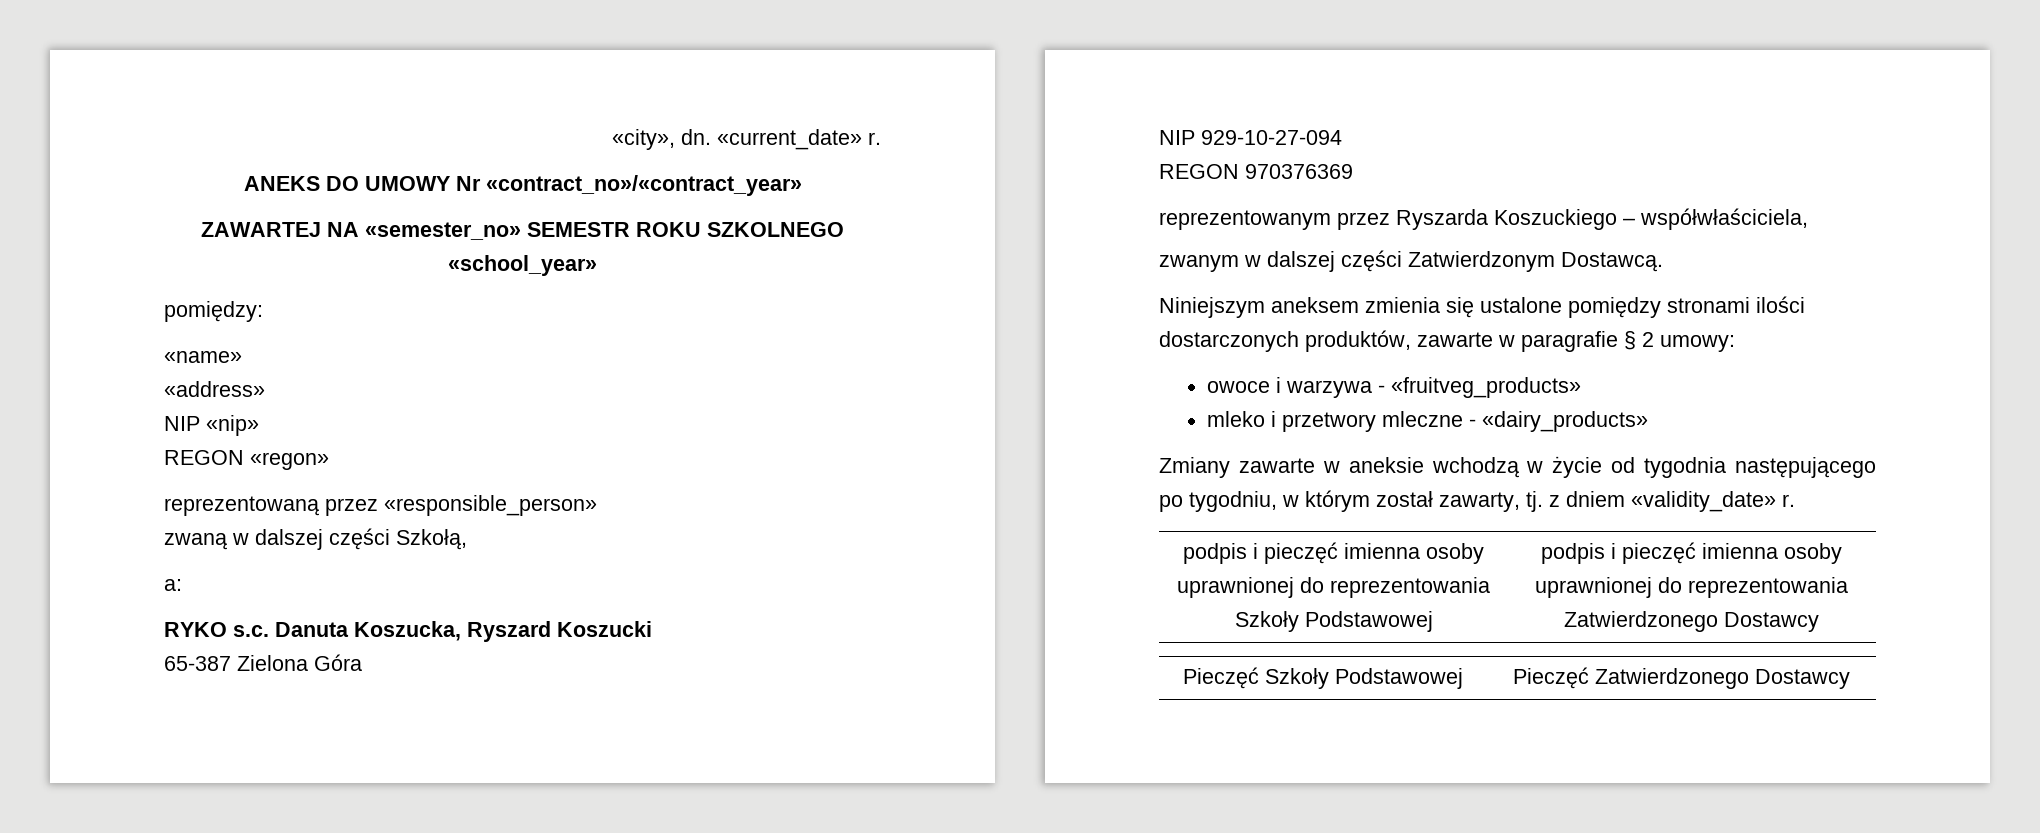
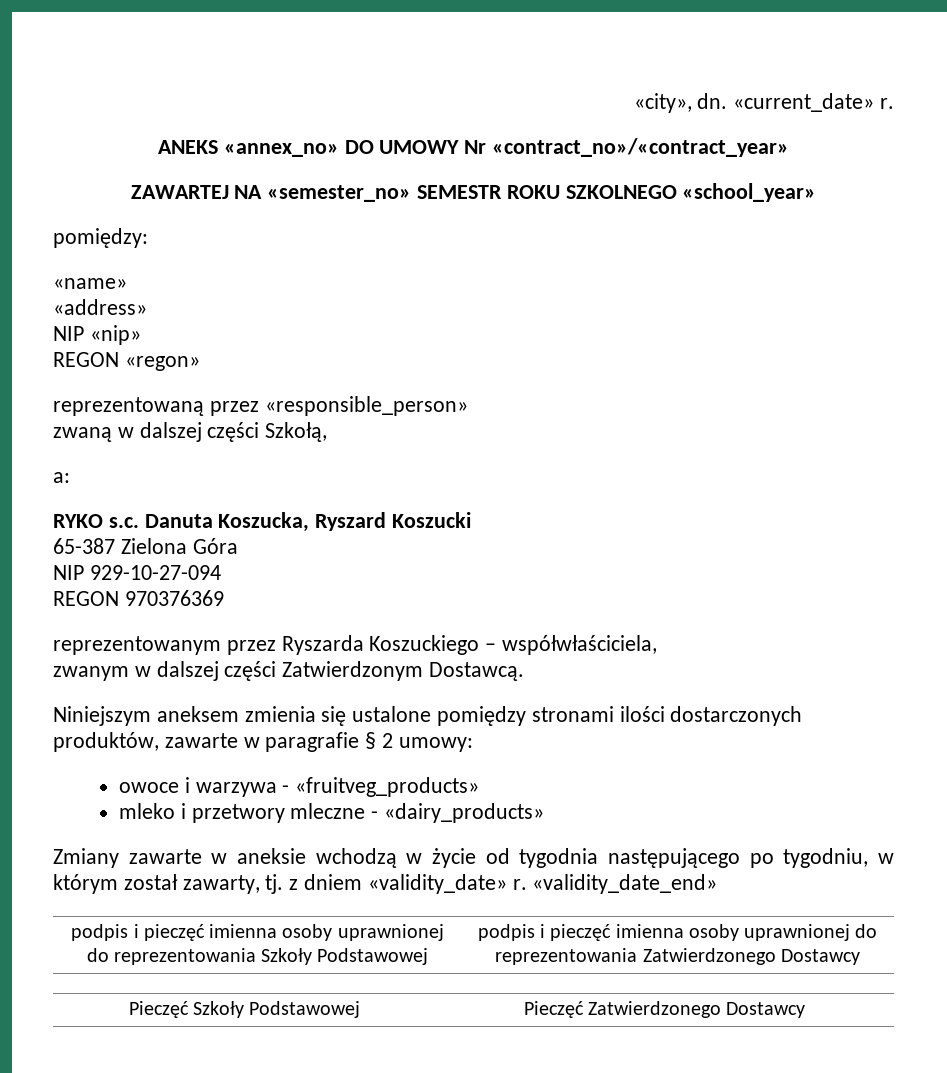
(320, 183) none -> [223,143,339,157] «annex_no»
(1795, 500) none -> [532,874,718,894] «validity_date_end»

